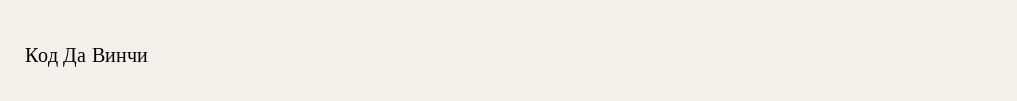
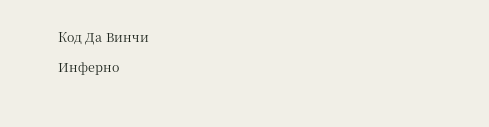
(148, 55) none -> [58,62,119,75] // Инферно

